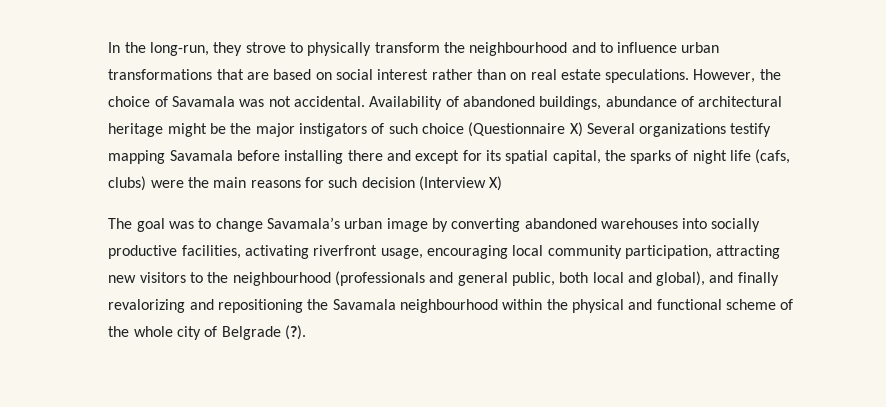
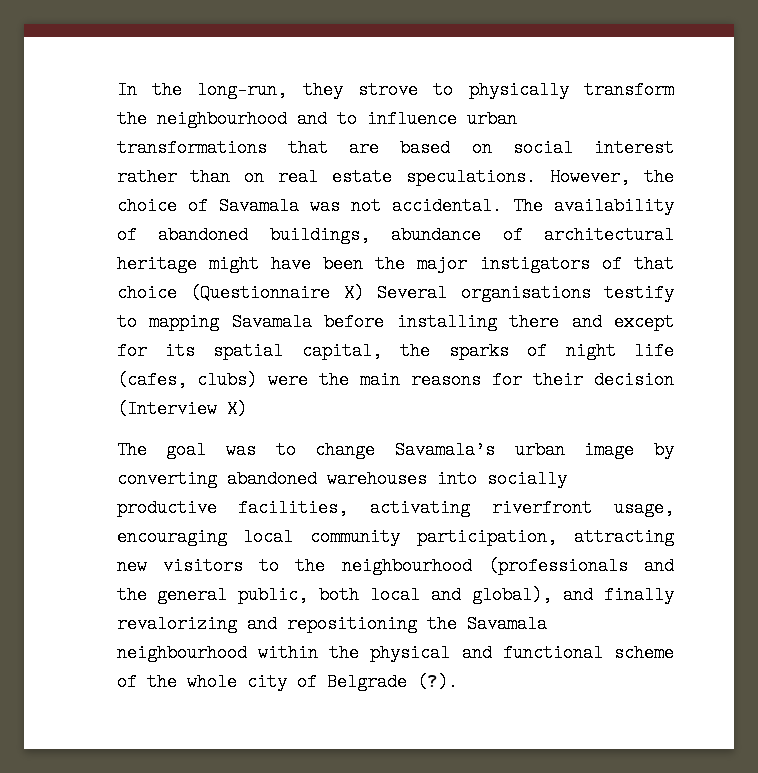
[369,96,443,110] Availability -> [512,197,674,215] The availability
[209,123,226,134] be -> [270,255,364,273] have been
[388,123,418,134] such -> [634,255,674,273] that
[639,123,772,137] organizations testify -> [460,284,674,302] [116,313,137,331] organisations testify to
[755,149,791,164] (cafs, -> [116,371,187,389] (cafes,
[328,177,358,188] such -> [533,371,584,389] their
(454, 277) none -> [116,586,147,604] the

